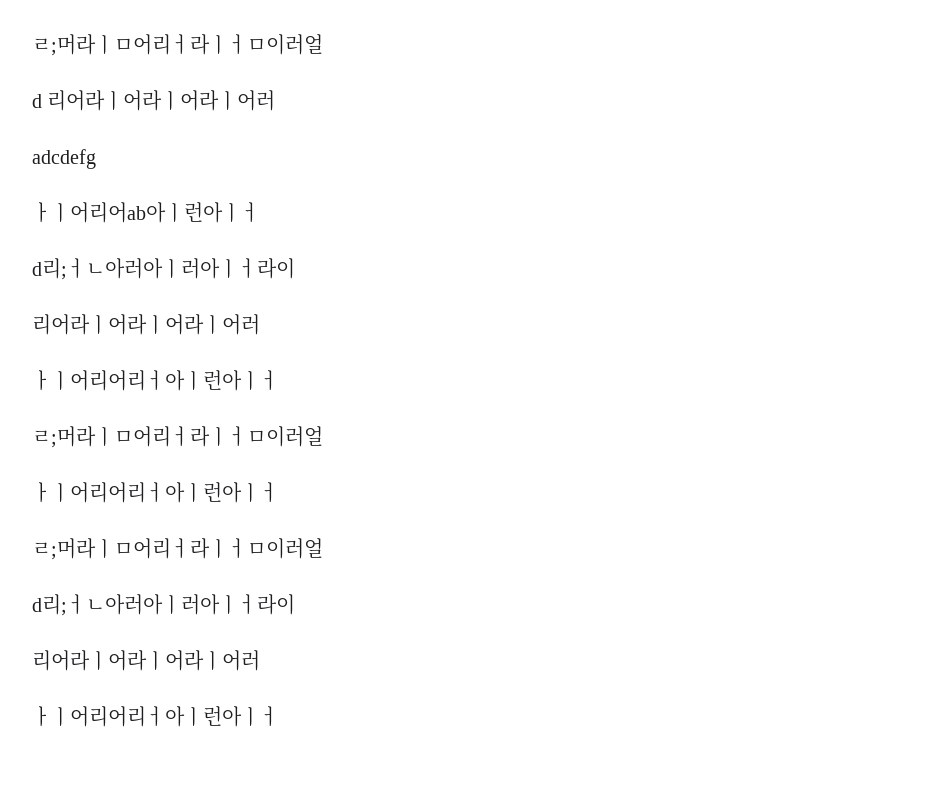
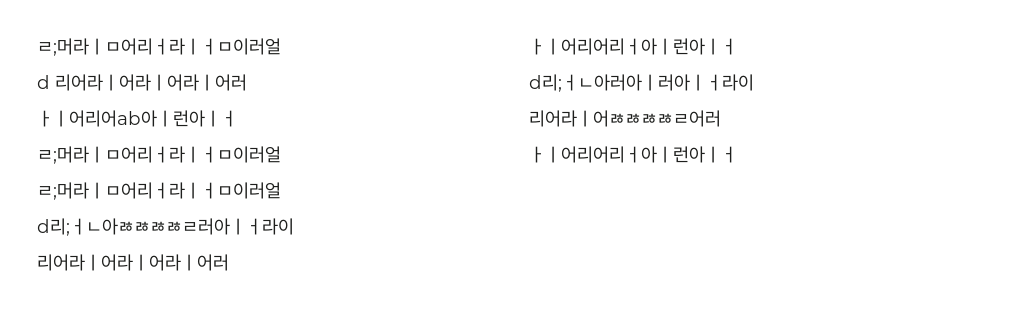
[32,149,96,169] // adcdefg -> (247, 82) none
[32,258,295,280] d리;ㅓㄴ아러아ㅣ러아ㅣㅓ라이 -> [37,146,281,164] [37,182,281,200] [37,218,294,236] ㄹ;머라ㅣㅁ어리ㅓ라ㅣㅓㅁ이러얼 // ㄹ;머라ㅣㅁ어리ㅓ라ㅣㅓㅁ이러얼 // d리;ㅓㄴ아ㅀㅀㅀㅀㄹ러아ㅣㅓ라이
[32,426,323,448] [32,482,279,503] [32,538,323,560] [32,594,295,616] [32,650,260,671] [32,706,279,727] ㄹ;머라ㅣㅁ어리ㅓ라ㅣㅓㅁ이러얼 // ㅏㅣ어리어리ㅓ아ㅣ런아ㅣㅓ // ㄹ;머라ㅣㅁ어리ㅓ라ㅣㅓㅁ이러얼 // d리;ㅓㄴ아러아ㅣ러아ㅣㅓ라이 // 리어라ㅣ어라ㅣ어라ㅣ어러 // ㅏㅣ어리어리ㅓ아ㅣ런아ㅣㅓ -> [529,74,754,92] [529,110,721,127] [529,146,737,163] d리;ㅓㄴ아러아ㅣ러아ㅣㅓ라이 // 리어라ㅣ어ㅀㅀㅀㅀㄹ어러 // ㅏㅣ어리어리ㅓ아ㅣ런아ㅣㅓ

